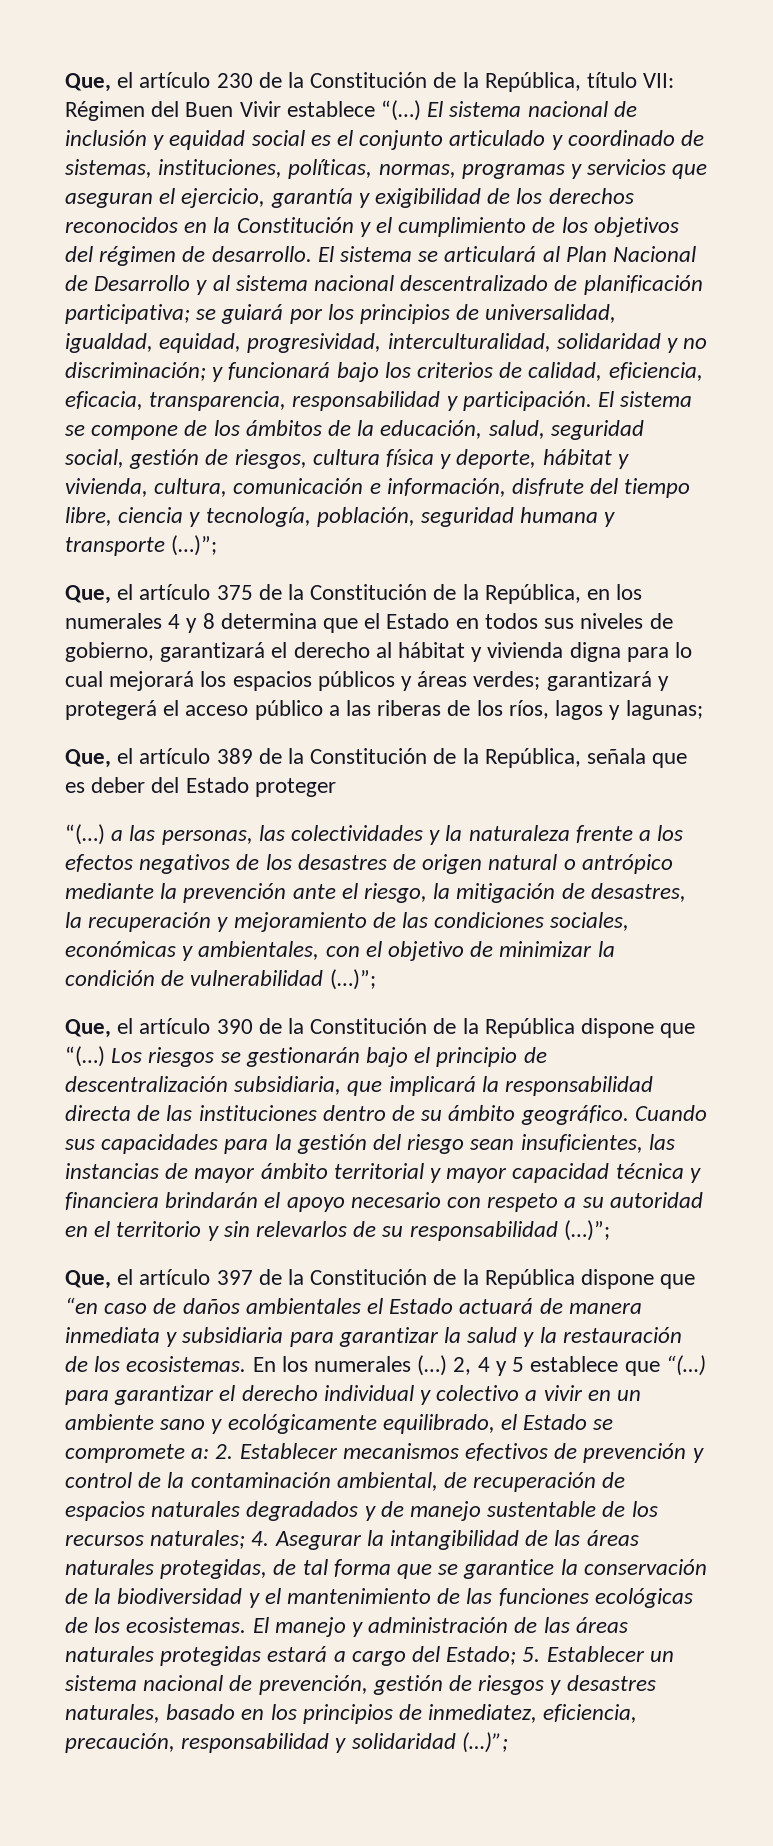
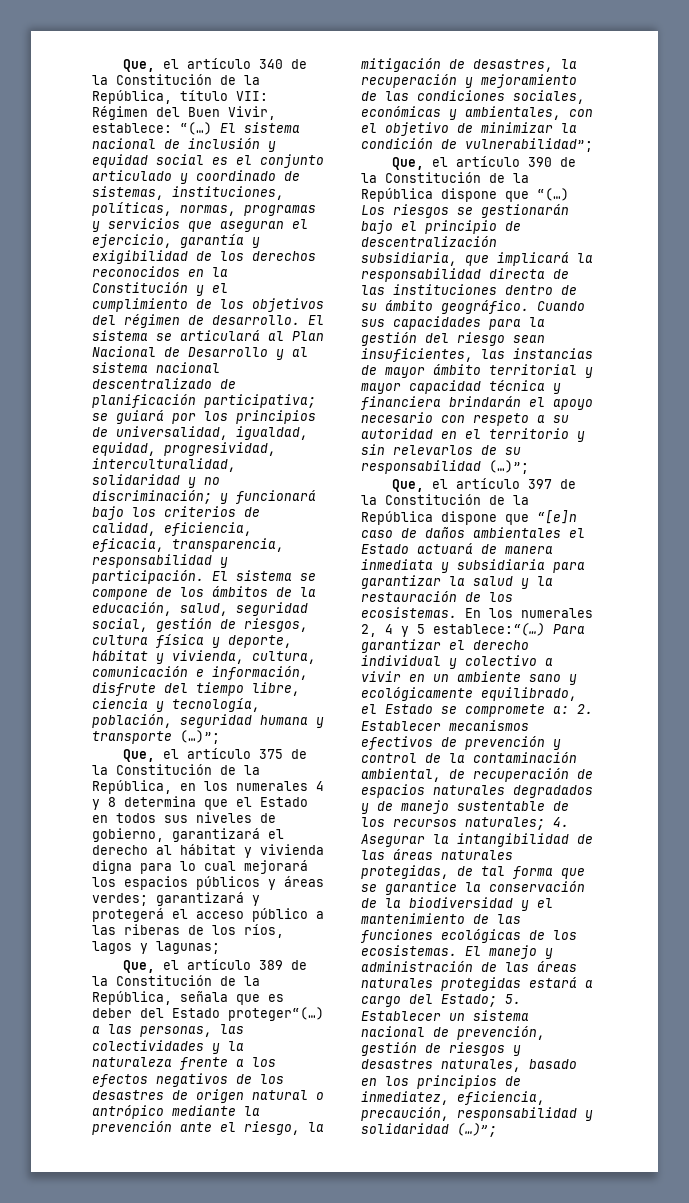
[65,72,253,92] Que, el artículo 230 -> [123,58,284,72] Que, el artículo 340
[239,101,375,117] Vivir establece -> [228,106,276,120] [92,123,172,133] Vivir, establece:
[254,778,336,797] [65,824,105,845] proteger // “(…) -> [228,1007,324,1021] proteger“(…)
[190,969,376,990] vulnerabilidad (…)”; -> [465,138,593,152] vulnerabilidad”;
[65,1297,98,1314] “en -> [537,510,577,524] “[e]n
[417,1355,448,1376] (…) -> (593, 613) none
[530,1355,706,1376] [65,1389,109,1405] establece que “(…) para -> [433,623,585,636] establece:“(…) Para

